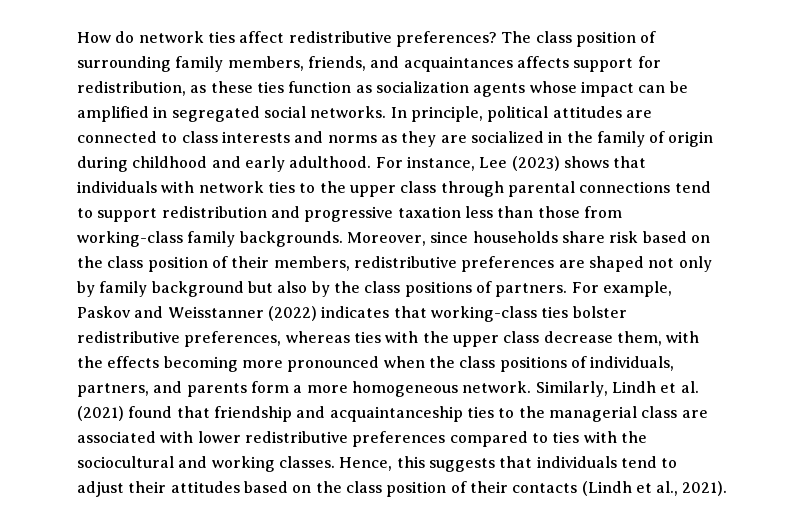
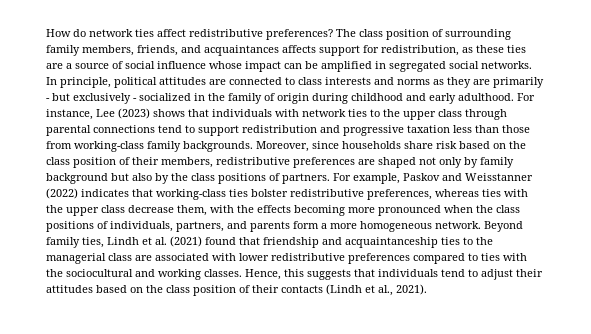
[288,81,526,97] function as socialization agents -> [46,61,206,69] are a source of social influence
(467, 139) none -> [493,77,544,88] [46,93,137,104] primarily - but exclusively -
[535,381,608,397] Similarly, -> [484,221,523,232] [46,237,104,248] Beyond family ties,

